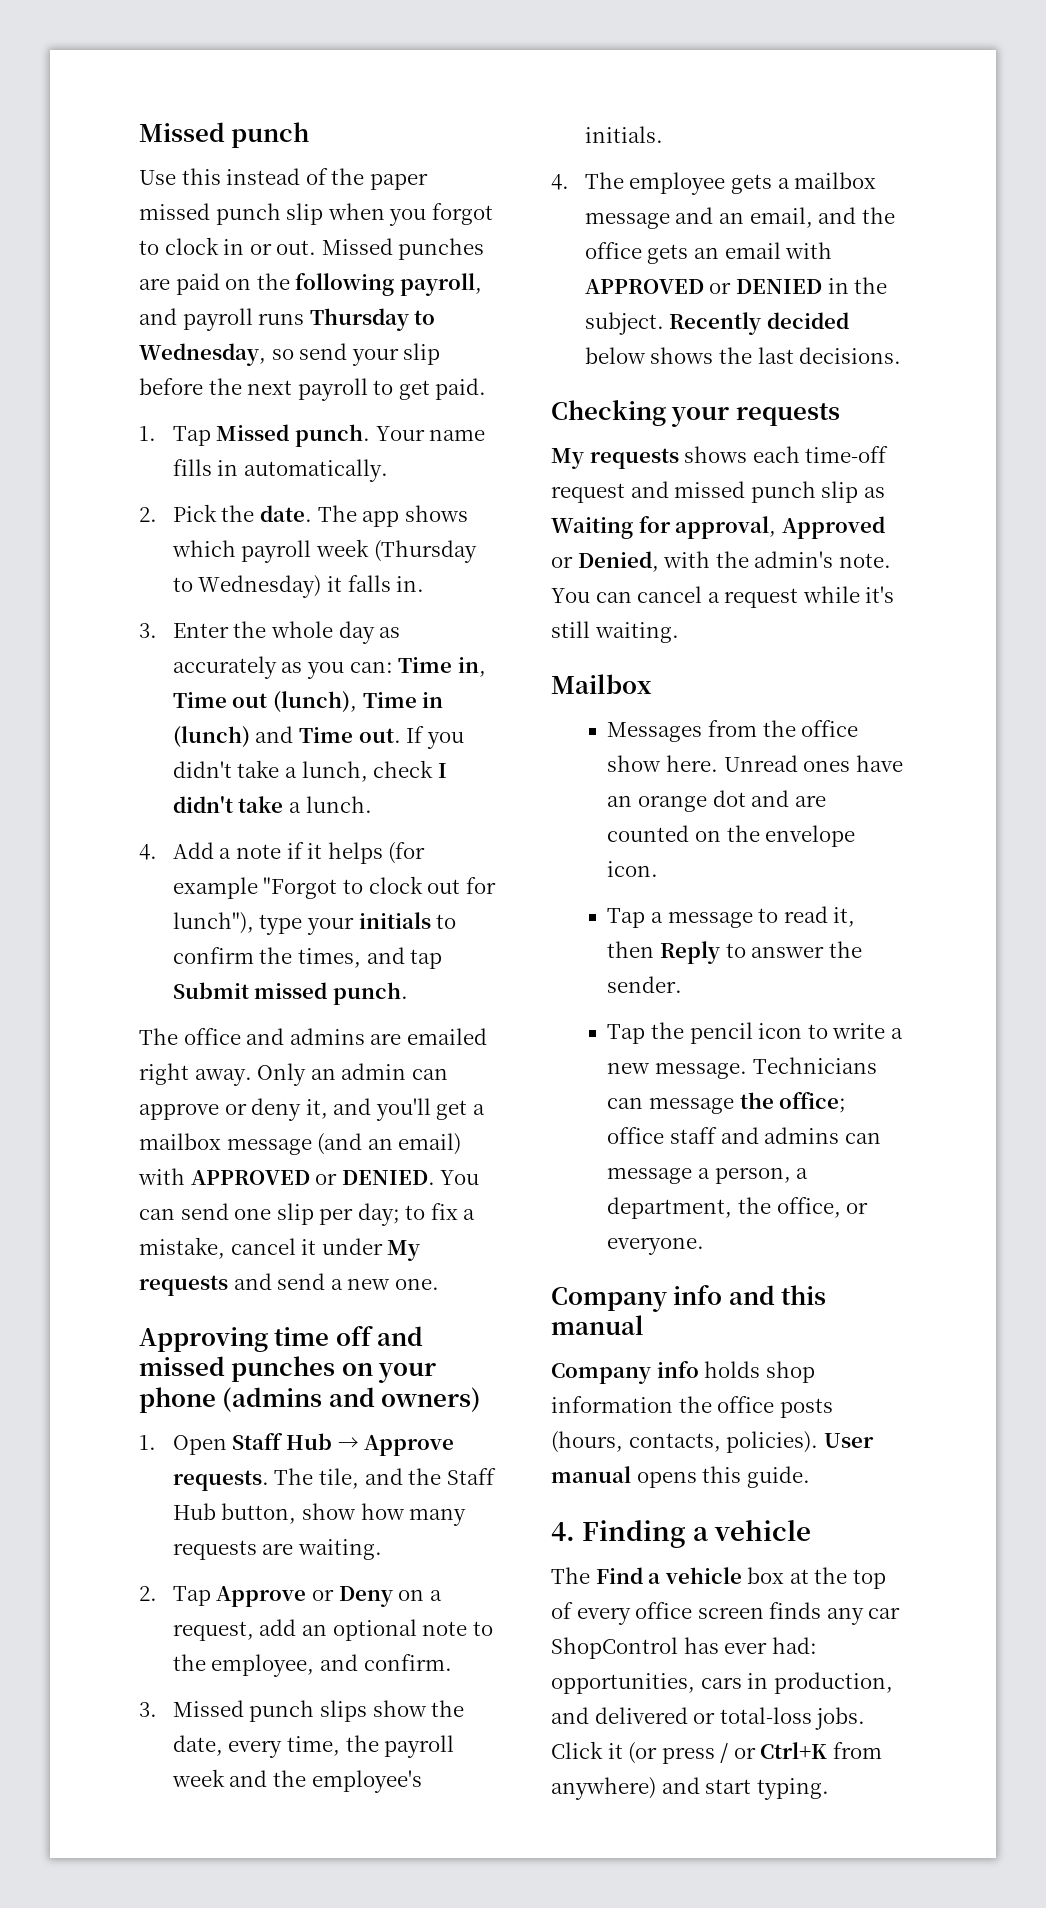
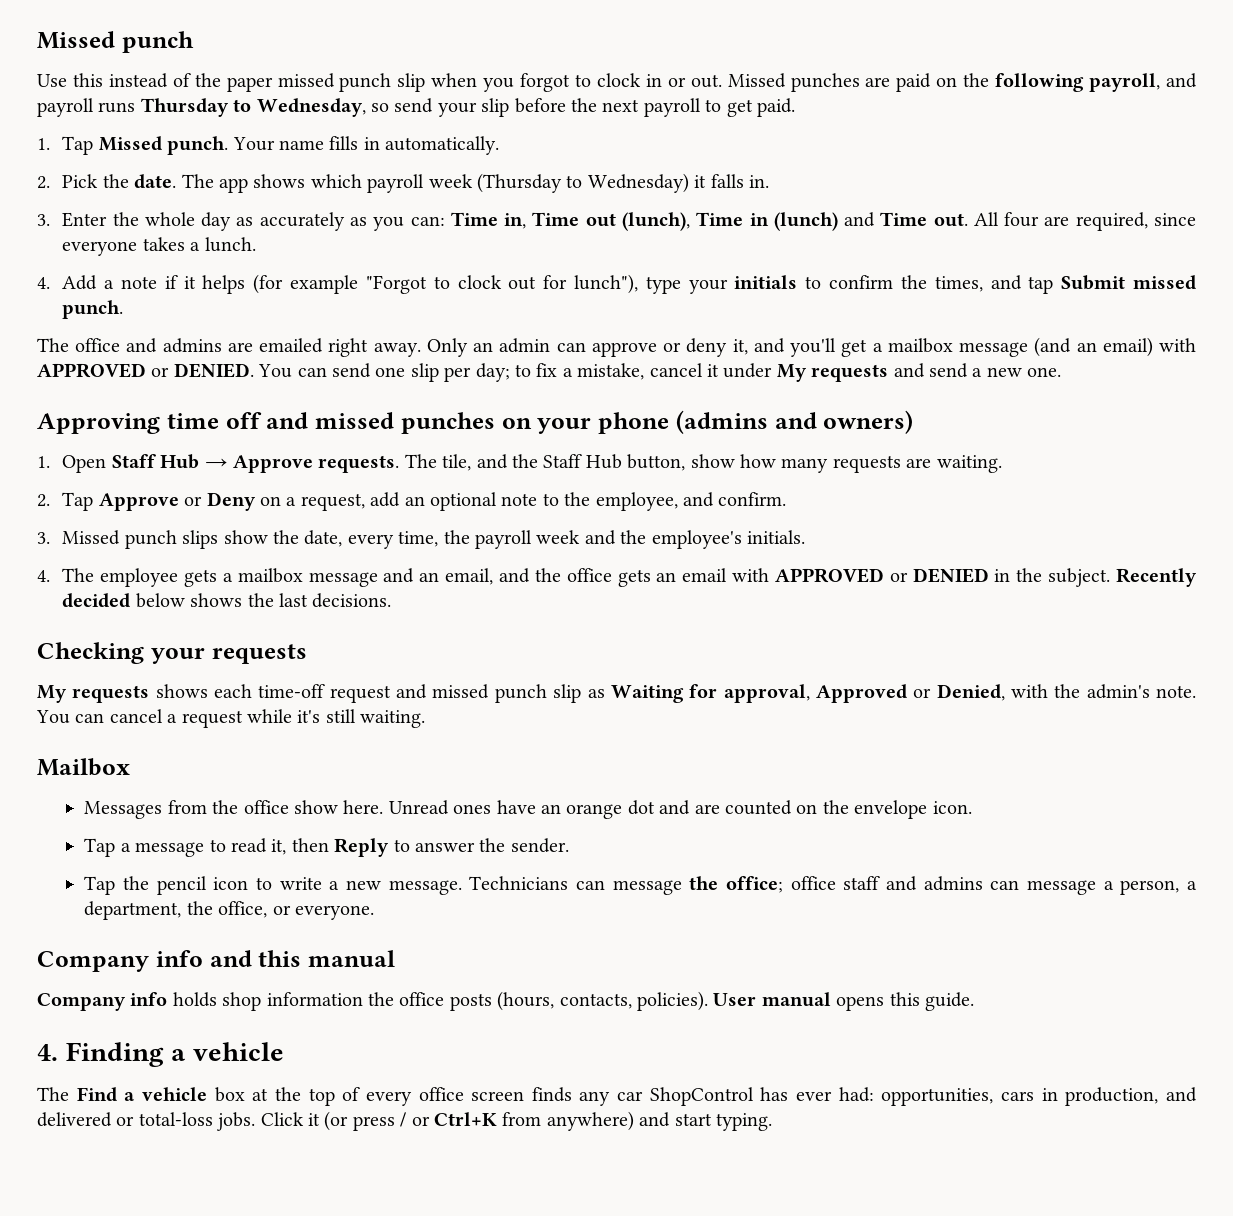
[406,726,464,749] [172,760,447,782] [172,796,284,813] If you didn't take a lunch, check I didn't take -> [973,212,1197,231] [62,237,185,256] All four are required, since everyone takes

